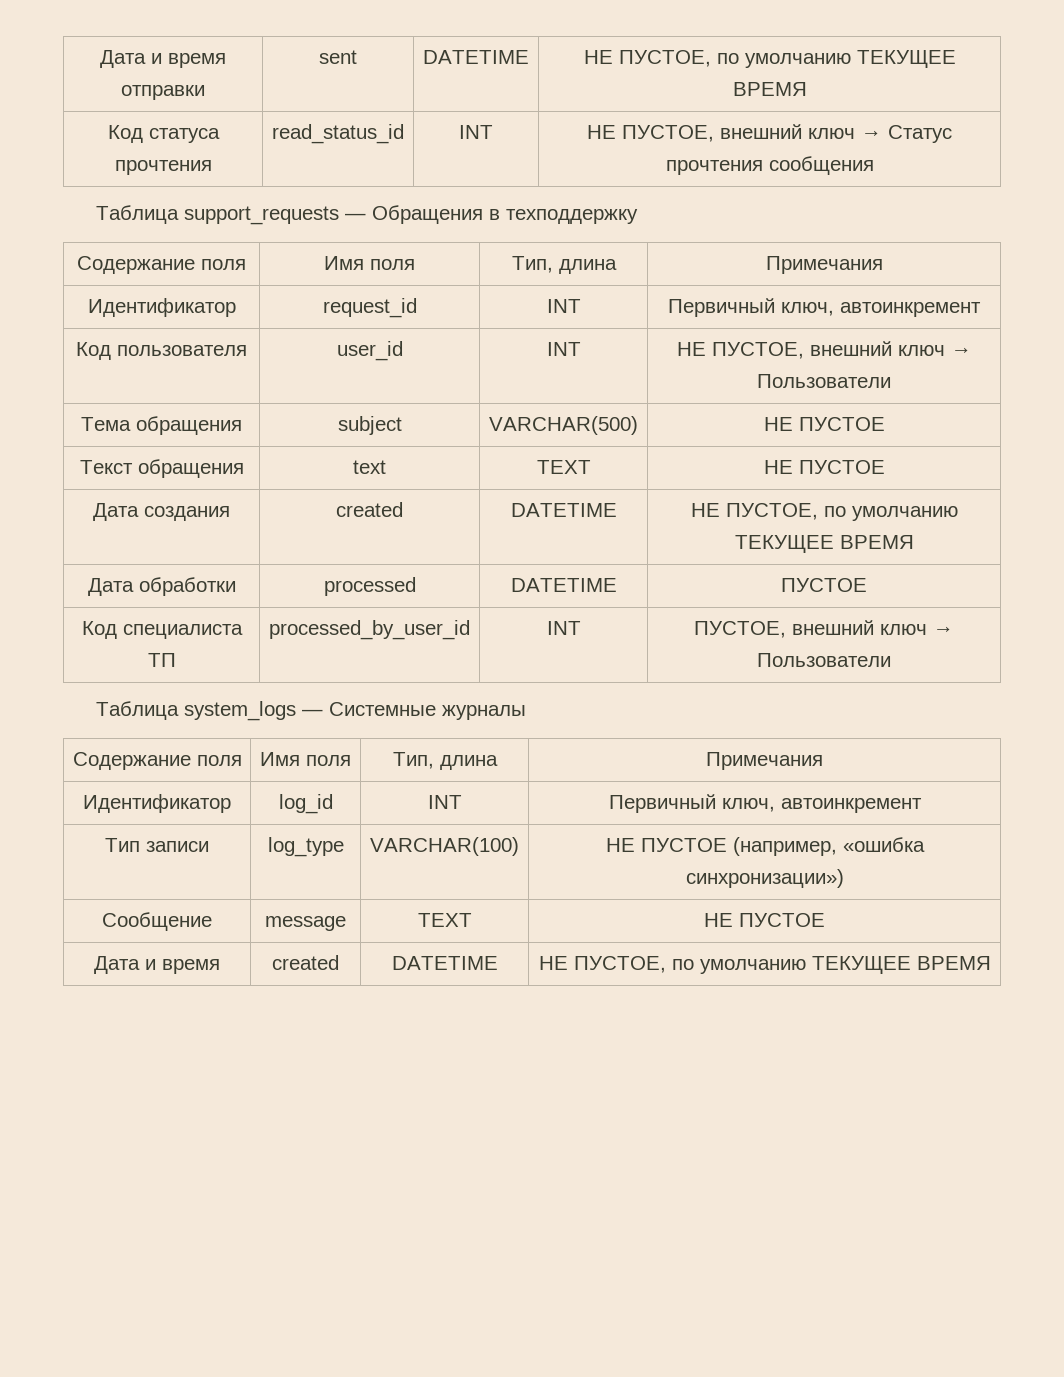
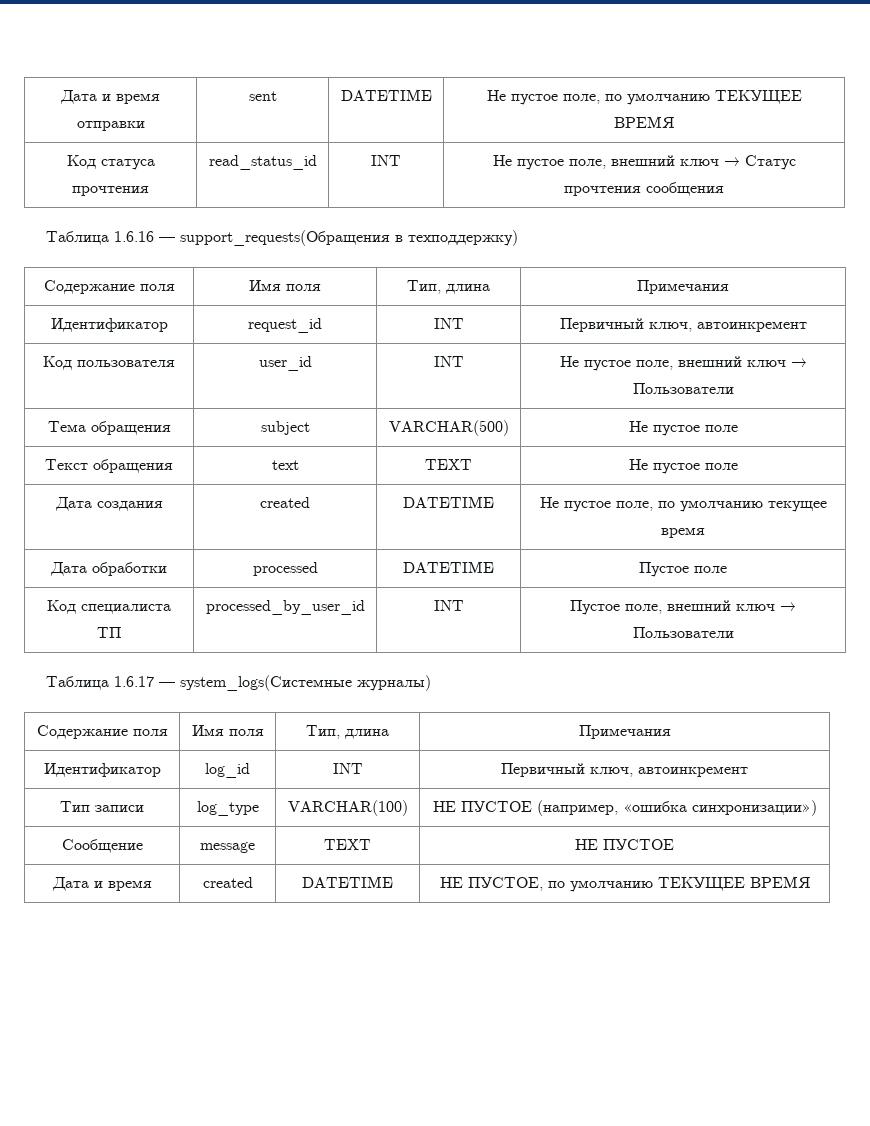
[583,50,711,67] НЕ ПУСТОЕ, -> [486,90,600,105] Не пустое поле,
[587,125,714,142] НЕ ПУСТОЕ, -> [492,155,606,170] Не пустое поле,
[183,205,638,225] support_requests — Обращения в техподдержку -> [114,230,519,246] 1.6.16 — support_requests(Обращения в техподдержку)
[676,342,804,359] НЕ ПУСТОЕ, -> [559,356,673,371] Не пустое поле,
[763,417,885,431] НЕ ПУСТОЕ -> [628,421,738,436] Не пустое поле
[763,460,885,474] НЕ ПУСТОЕ -> [628,459,738,474] Не пустое поле
[690,503,958,521] [734,535,914,553] НЕ ПУСТОЕ, по умолчанию ТЕКУЩЕЕ ВРЕМЯ -> [539,497,827,512] [661,527,705,538] Не пустое поле, по умолчанию текущее время
[781,578,867,592] ПУСТОЕ -> [639,562,727,577] Пустое поле
[694,621,786,638] ПУСТОЕ, -> [570,600,662,615] Пустое поле,
[183,701,526,721] system_logs — Системные журналы -> [114,675,432,691] 1.6.17 — system_logs(Системные журналы)

